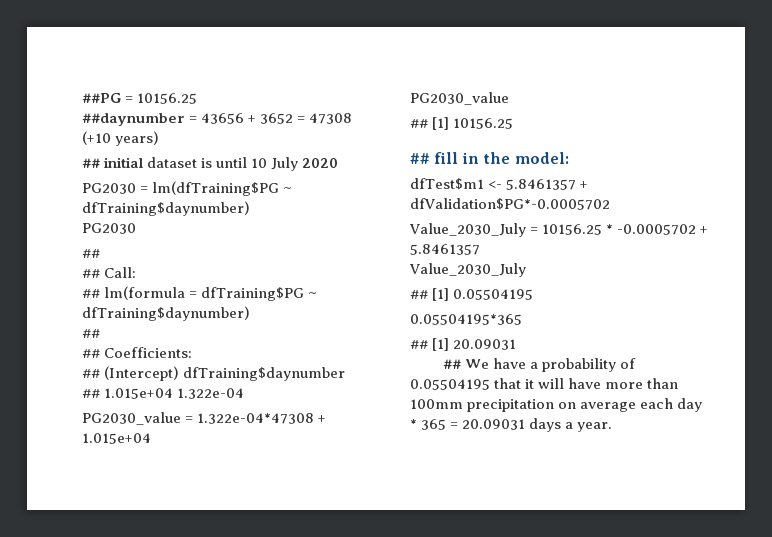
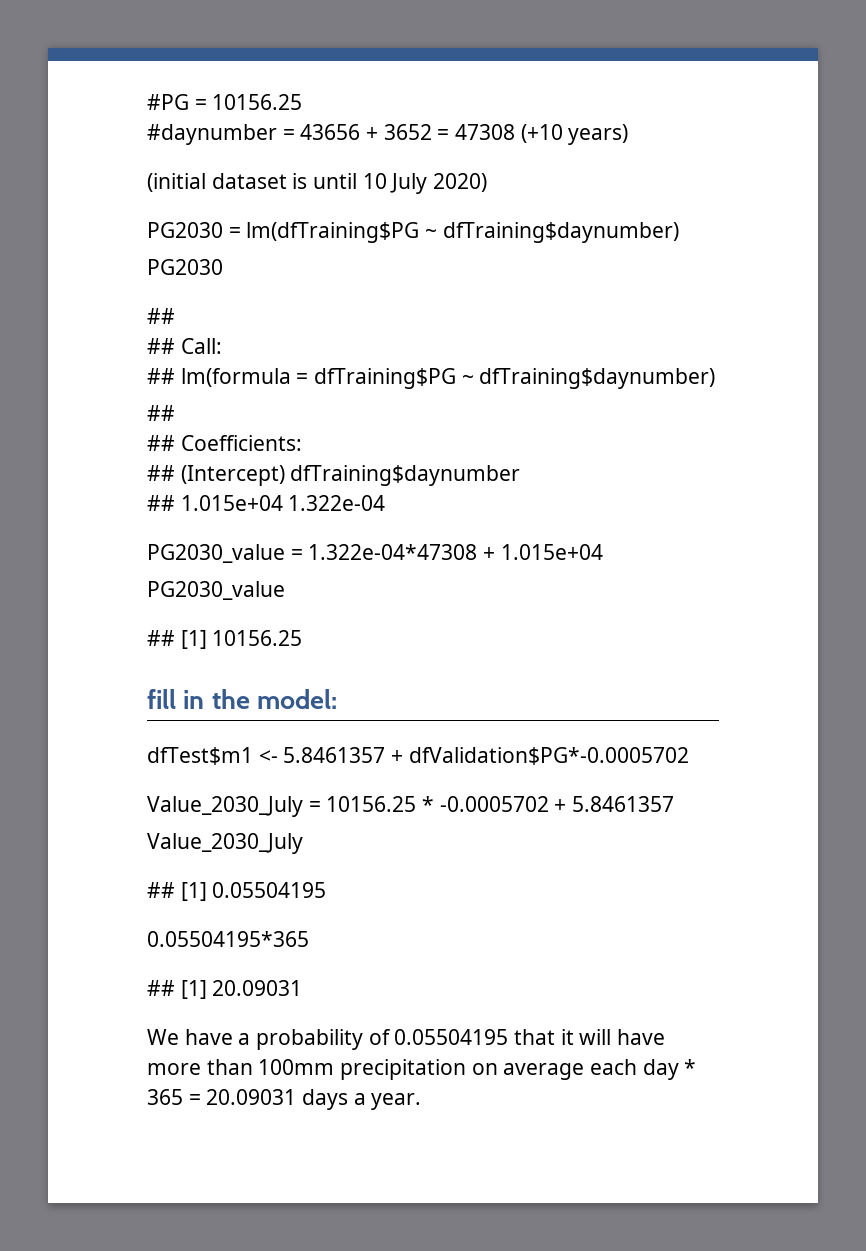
[82,93,121,103] ##PG -> [147,94,189,110] #PG
[82,113,185,126] ##daynumber -> [147,124,277,145] #daynumber
[82,157,144,168] ## initial -> [147,173,206,192] (initial
[302,158,339,168] 2020 -> [433,173,488,192] 2020)
[410,153,430,164] ## -> (303, 638) none
[442,359,461,369] ## -> (303, 988) none

